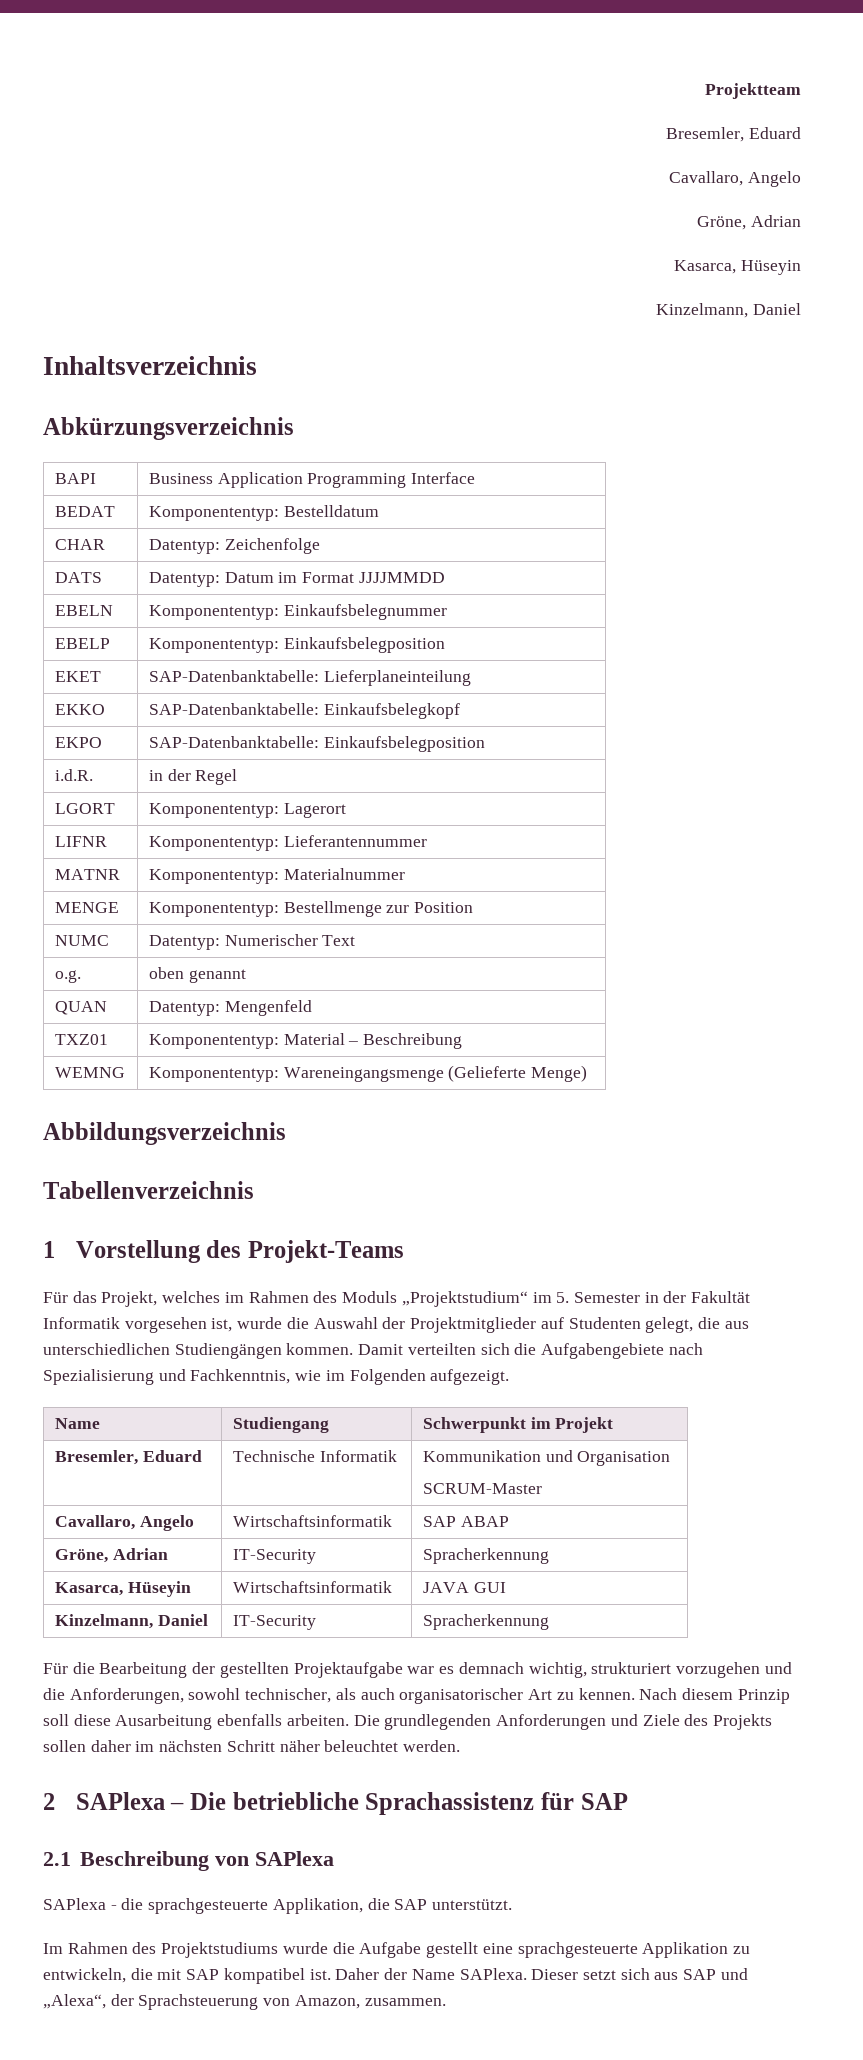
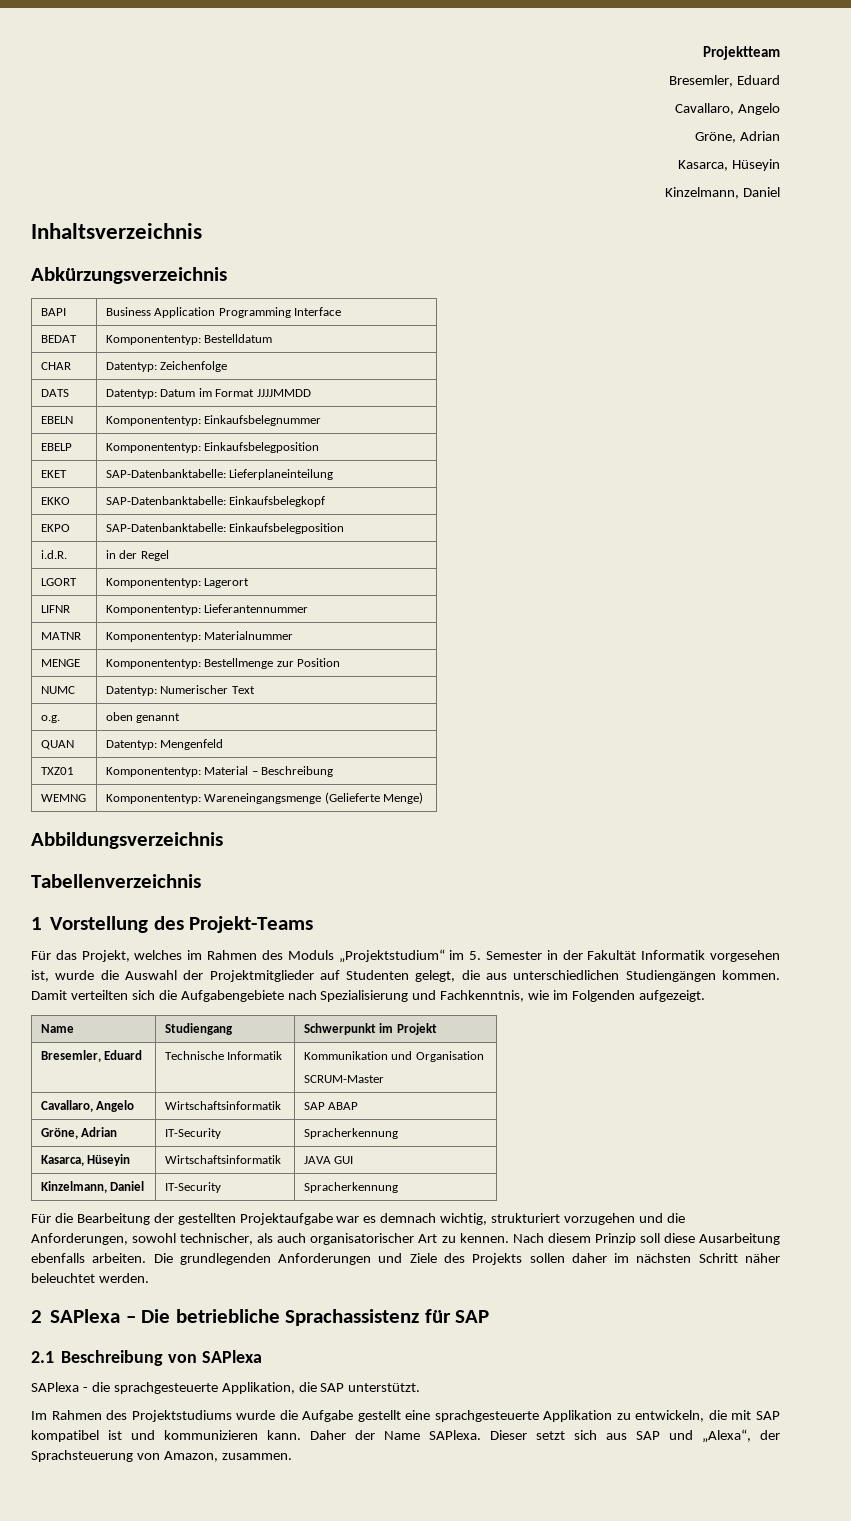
[309,1969,331,1980] ist. -> [108,1430,301,1440] ist und kommunizieren kann.

